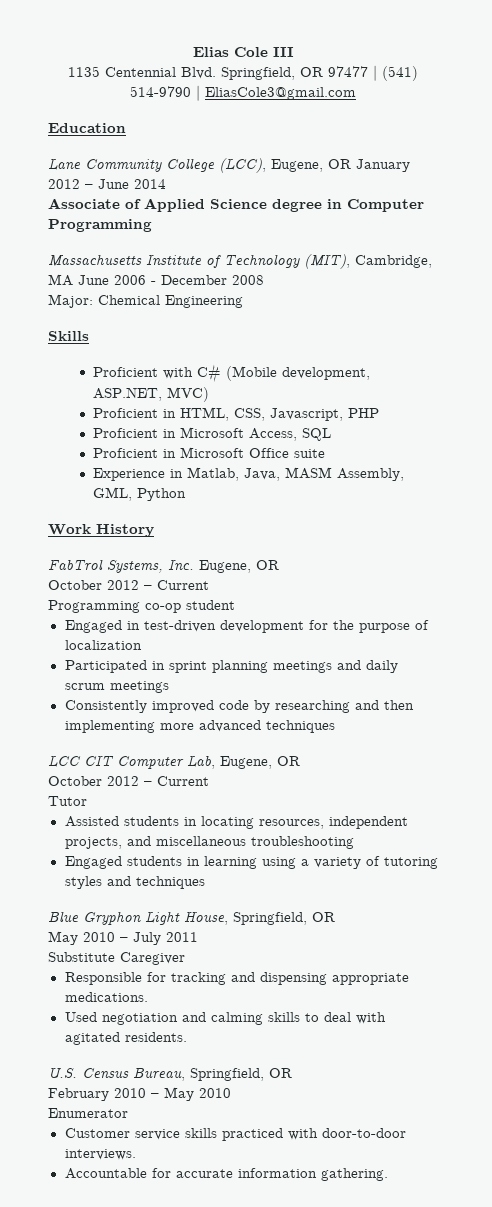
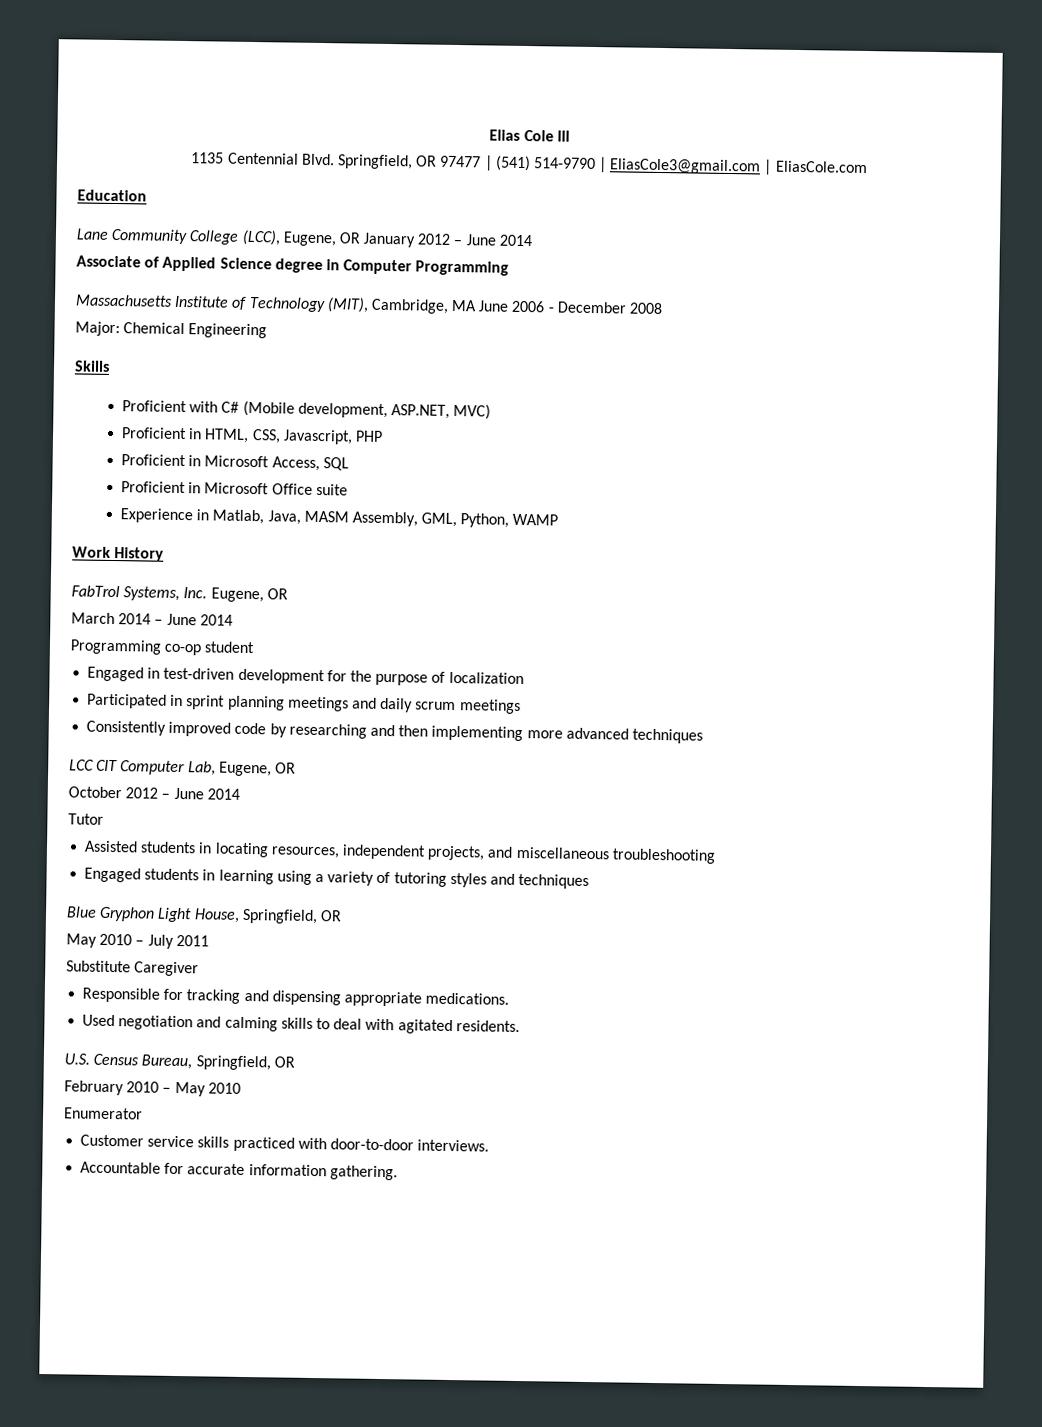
(356, 93) none -> [763,159,868,175] | EliasCole.com
[137,488,187,501] Python -> [460,513,559,528] Python, WAMP
[48,580,209,590] October 2012 – Current -> [71,612,233,626] March 2014 – June 2014
[157,776,209,786] Current -> [173,787,240,800] June 2014

